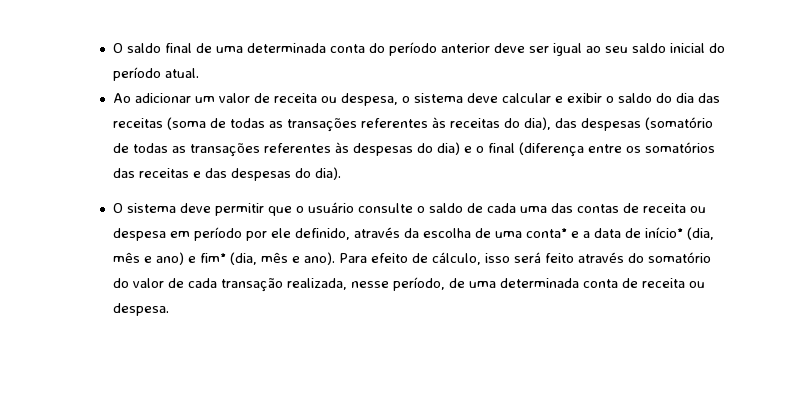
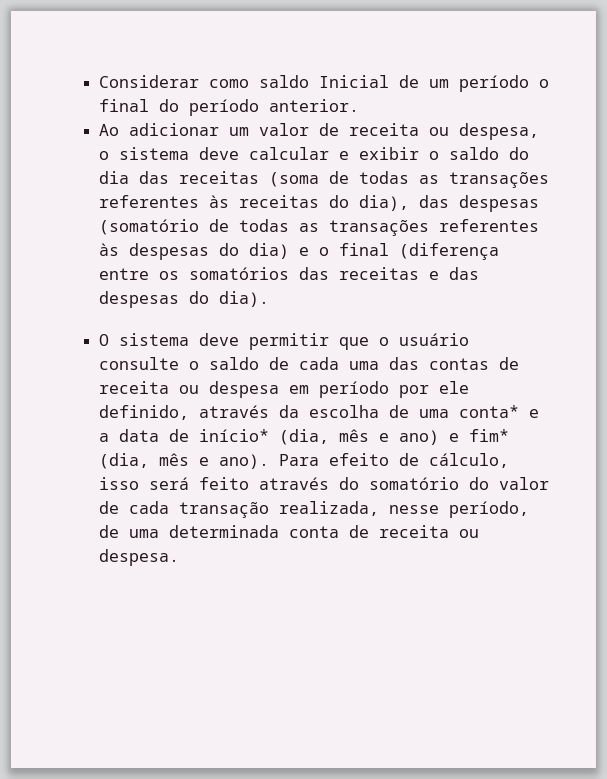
[113,42,726,56] [113,67,200,81] O saldo final de uma determinada conta do período anterior deve ser igual ao seu saldo inicial do período atual. -> [98,75,549,92] [98,99,359,116] Considerar como saldo Inicial de um período o final do período anterior.

